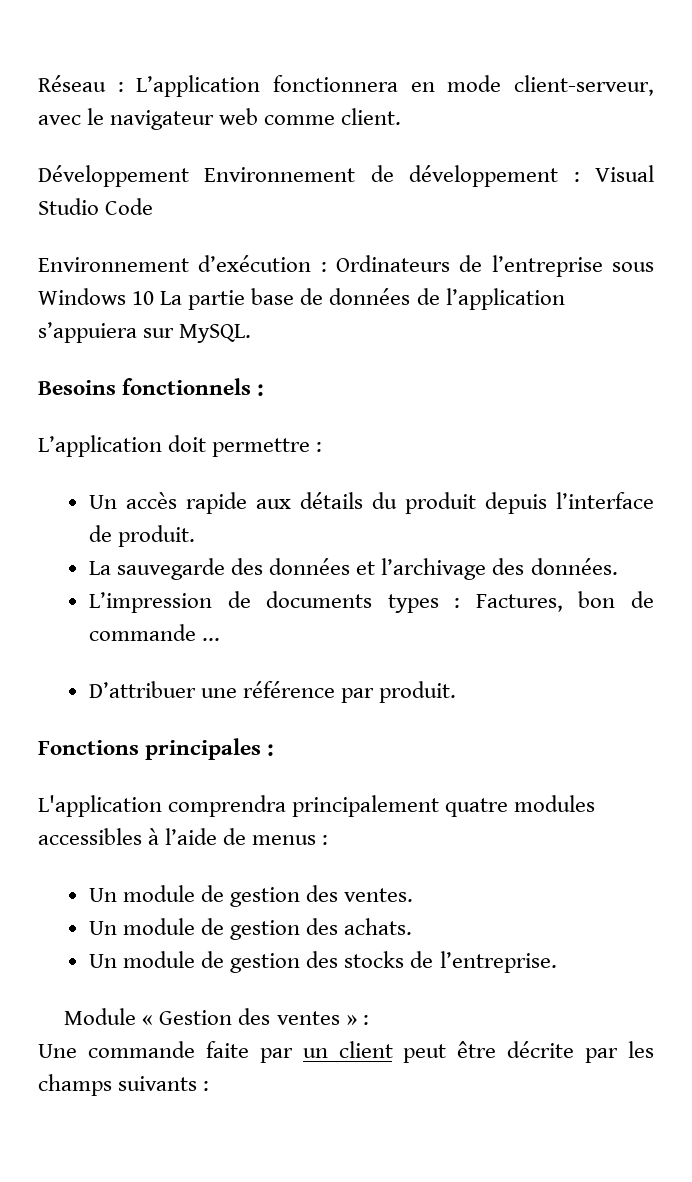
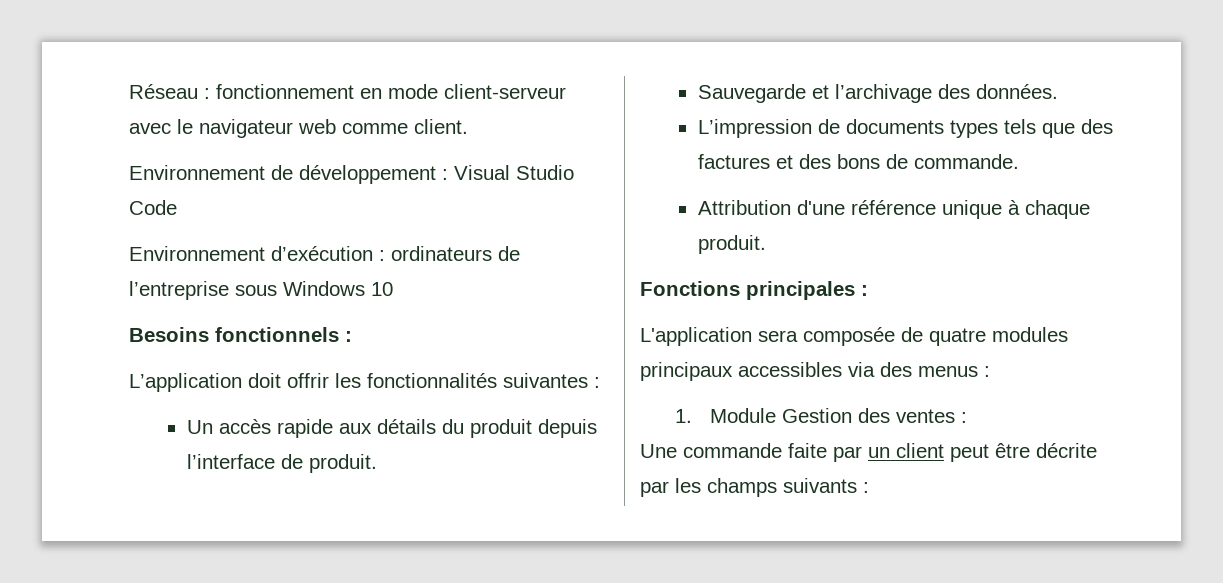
[136,75,399,97] L’application fonctionnera -> [216,84,354,99] fonctionnement
[514,75,655,96] client-serveur, -> [444,84,566,99] client-serveur
[38,165,189,187] Développement -> (468, 126) none
[335,255,450,272] Ordinateurs -> [391,246,492,261] ordinateurs
[160,288,565,310] [38,322,252,343] La partie base de données de l’application s’appuiera sur MySQL. -> (393, 289) none
[212,438,311,457] permettre -> [287,373,588,388] offrir les fonctionnalités suivantes
[88,558,351,580] La sauvegarde des données -> [697,84,806,103] Sauvegarde
[454,591,654,612] [88,624,221,641] [88,681,375,703] : Factures, bon de commande ... // D’attribuer une référence par -> [1003,119,1113,138] [697,154,1019,169] [697,200,1090,219] tels que des factures et des bons de commande. // Attribution d'une référence unique à chaque
[168,795,596,817] [38,828,329,845] [88,885,414,907] [88,918,413,940] [88,951,557,973] [64,1008,154,1025] comprendra principalement quatre modules accessibles à l’aide de menus : // Un module de gestion des ventes. // Un module de gestion des achats. // Un module de gestion des stocks de l’entreprise. // Module « -> [758,327,1068,346] [640,362,990,381] [674,408,776,423] sera composée de quatre modules principaux accessibles via des menus : // 1. Module
[345,1015,357,1025] » -> (955, 416) none

